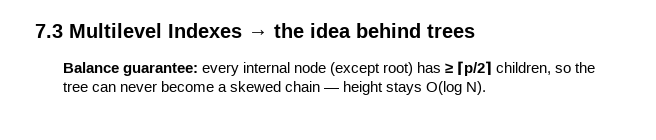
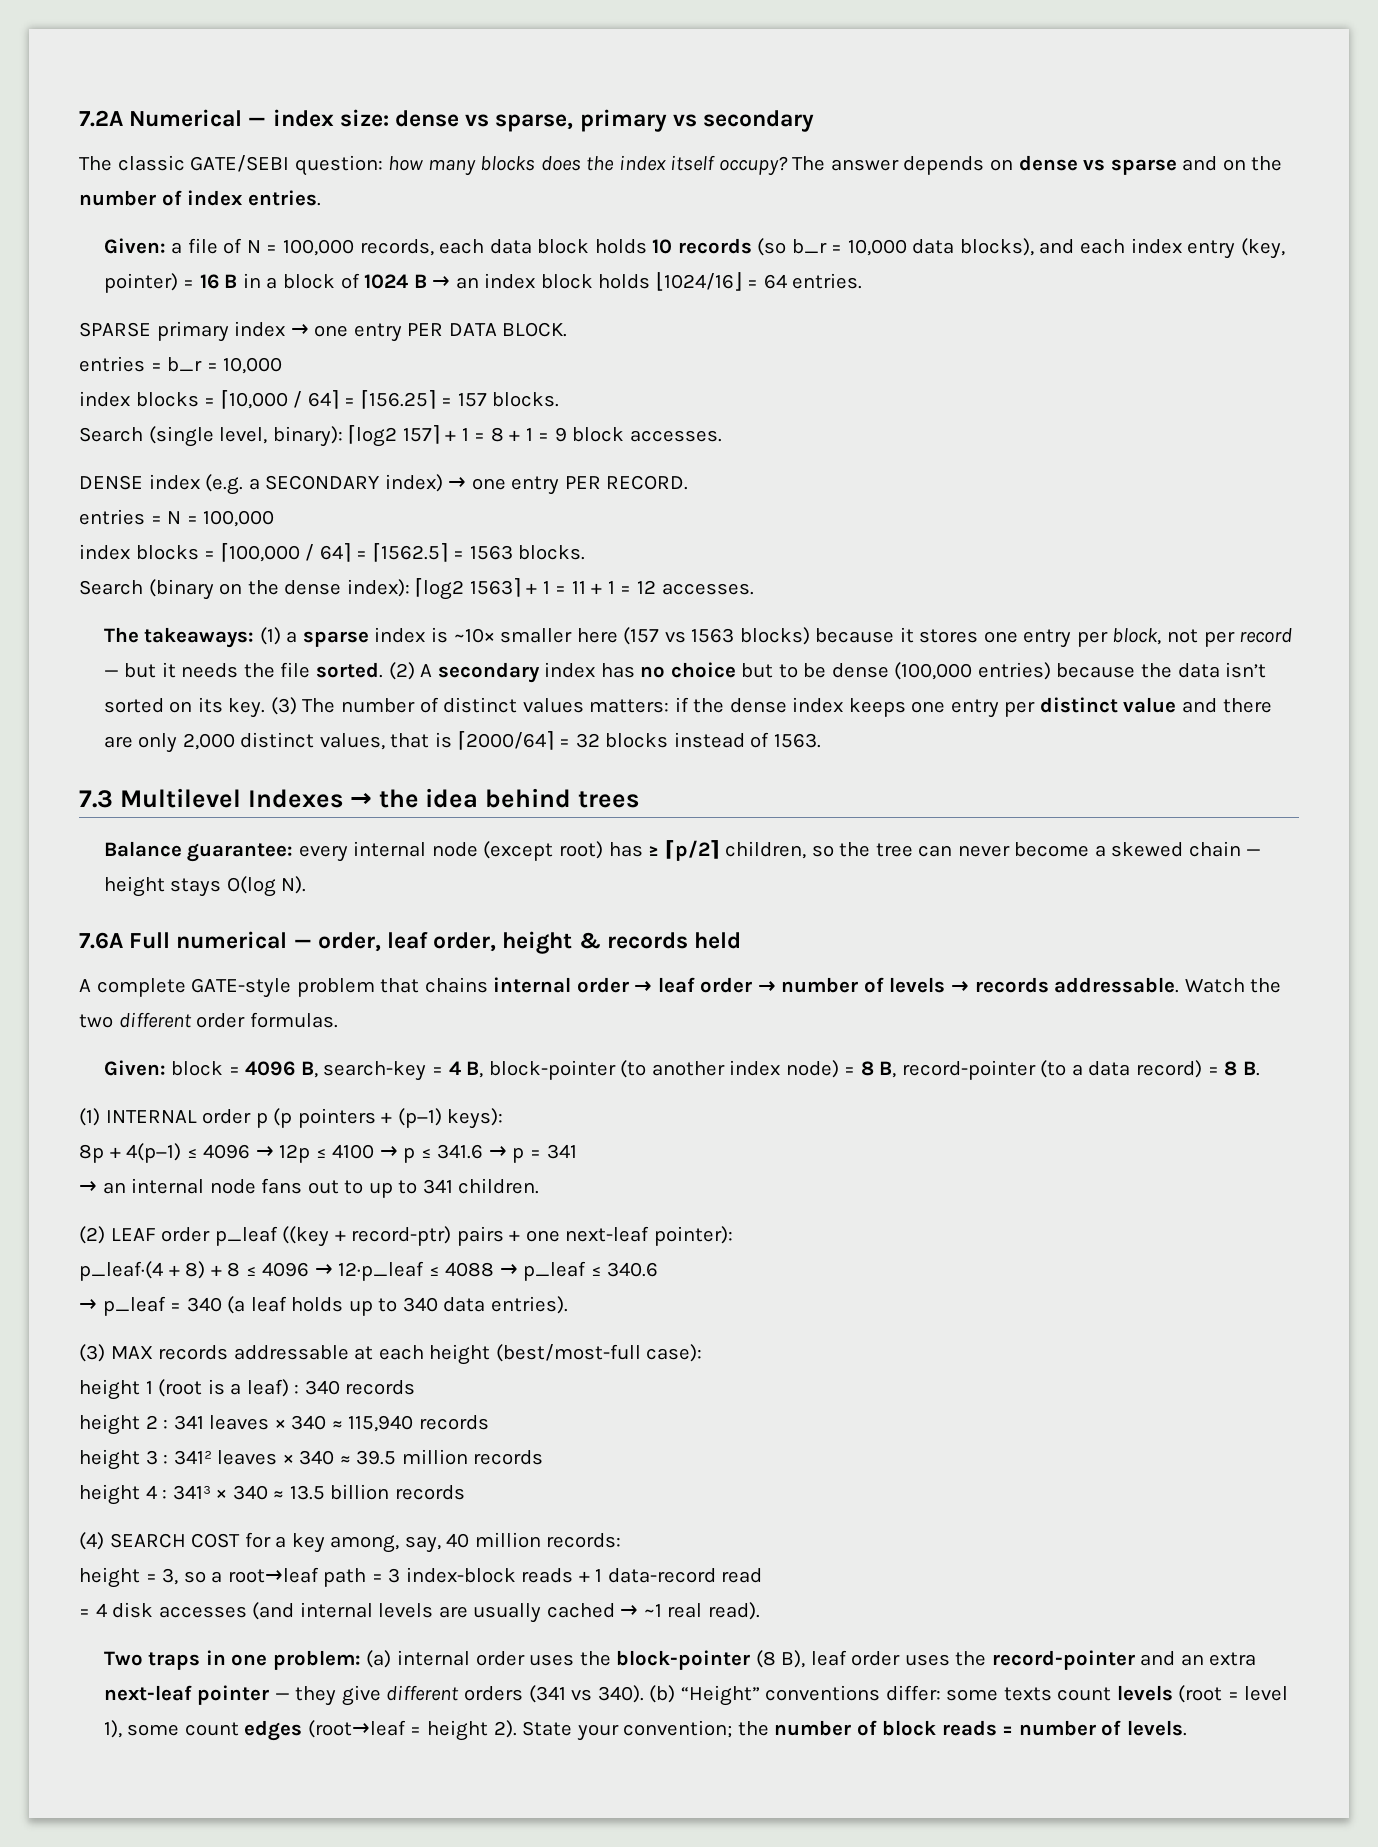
(35, 31) none -> [79,109,815,132] [79,155,1283,176] [79,190,321,206] [103,238,1285,259] [103,272,863,293] [79,321,568,342] [79,356,283,374] [79,390,560,409] [79,425,723,447] [79,474,689,495] [79,509,275,527] [79,543,586,562] [79,578,754,600] [103,627,1293,648] [103,662,1267,683] [103,697,1272,718] [103,731,821,753] 7.2A Numerical — index size: dense vs sparse, primary vs secondary // The classic GATE/SEBI question: how many blocks does the index itself occupy? The answer depends on dense vs sparse and on the number of index entries. // Given: a file of N = 100,000 records, each data block holds 10 records (so b_r = 10,000 data blocks), and each index entry (key, pointer) = 16 B in a block of 1024 B → an index block holds ⌊1024/16⌋ = 64 entries. // SPARSE primary index → one entry PER DATA BLOCK. // entries = b_r = 10,000 // index blocks = ⌈10,000 / 64⌉ = ⌈156.25⌉ = 157 blocks. // Search (single level, binary): ⌈log2 157⌉ + 1 = 8 + 1 = 9 block accesses. // DENSE index (e.g. a SECONDARY index) → one entry PER RECORD. // entries = N = 100,000 // index blocks = ⌈100,000 / 64⌉ = ⌈1562.5⌉ = 1563 blocks. // Search (binary on the dense index): ⌈log2 1563⌉ + 1 = 11 + 1 = 12 accesses. // The takeaways: (1) a sparse index is ~10× smaller here (157 vs 1563 blocks) because it stores one entry per block, not per record — but it needs the file sorted. (2) A secondary index has no choice but to be dense (100,000 entries) because the data isn’t sorted on its key. (3) The number of distinct values matters: if the dense index keeps one entry per distinct value and there are only 2,000 distinct values, that is ⌈2000/64⌉ = 32 blocks instead of 1563. //
(487, 88) none -> [79,931,742,954] [79,977,1282,998] [79,1012,338,1028] [103,1060,1260,1081] [79,1108,504,1129] [79,1143,577,1163] [79,1178,540,1198] [79,1226,733,1247] [79,1261,659,1281] [79,1296,568,1316] [79,1344,703,1365] [79,1379,416,1400] [79,1414,489,1435] [79,1449,544,1470] [79,1484,465,1505] [79,1532,622,1553] [79,1567,763,1588] [79,1602,760,1623] [103,1650,1257,1670] [103,1685,1289,1706] [103,1720,1187,1741] // 7.6A Full numerical — order, leaf order, height & records held // A complete GATE-style problem that chains internal order → leaf order → number of levels → records addressable. Watch the two different order formulas. // Given: block = 4096 B, search-key = 4 B, block-pointer (to another index node) = 8 B, record-pointer (to a data record) = 8 B. // (1) INTERNAL order p (p pointers + (p−1) keys): // 8p + 4(p−1) ≤ 4096 → 12p ≤ 4100 → p ≤ 341.6 → p = 341 // → an internal node fans out to up to 341 children. // (2) LEAF order p_leaf ((key + record-ptr) pairs + one next-leaf pointer): // p_leaf·(4 + 8) + 8 ≤ 4096 → 12·p_leaf ≤ 4088 → p_leaf ≤ 340.6 // → p_leaf = 340 (a leaf holds up to 340 data entries). // (3) MAX records addressable at each height (best/most-full case): // height 1 (root is a leaf) : 340 records // height 2 : 341 leaves × 340 ≈ 115,940 records // height 3 : 341² leaves × 340 ≈ 39.5 million records // height 4 : 341³ × 340 ≈ 13.5 billion records // (4) SEARCH COST for a key among, say, 40 million records: // height = 3, so a root→leaf path = 3 index-block reads + 1 data-record read // = 4 disk accesses (and internal levels are usually cached → ~1 real read). // Two traps in one problem: (a) internal order uses the block-pointer (8 B), leaf order uses the record-pointer and an extra next-leaf pointer — they give different orders (341 vs 340). (b) “Height” conventions differ: some texts count levels (root = level 1), some count edges (root→leaf = height 2). State your convention; the number of block reads = number of levels.

